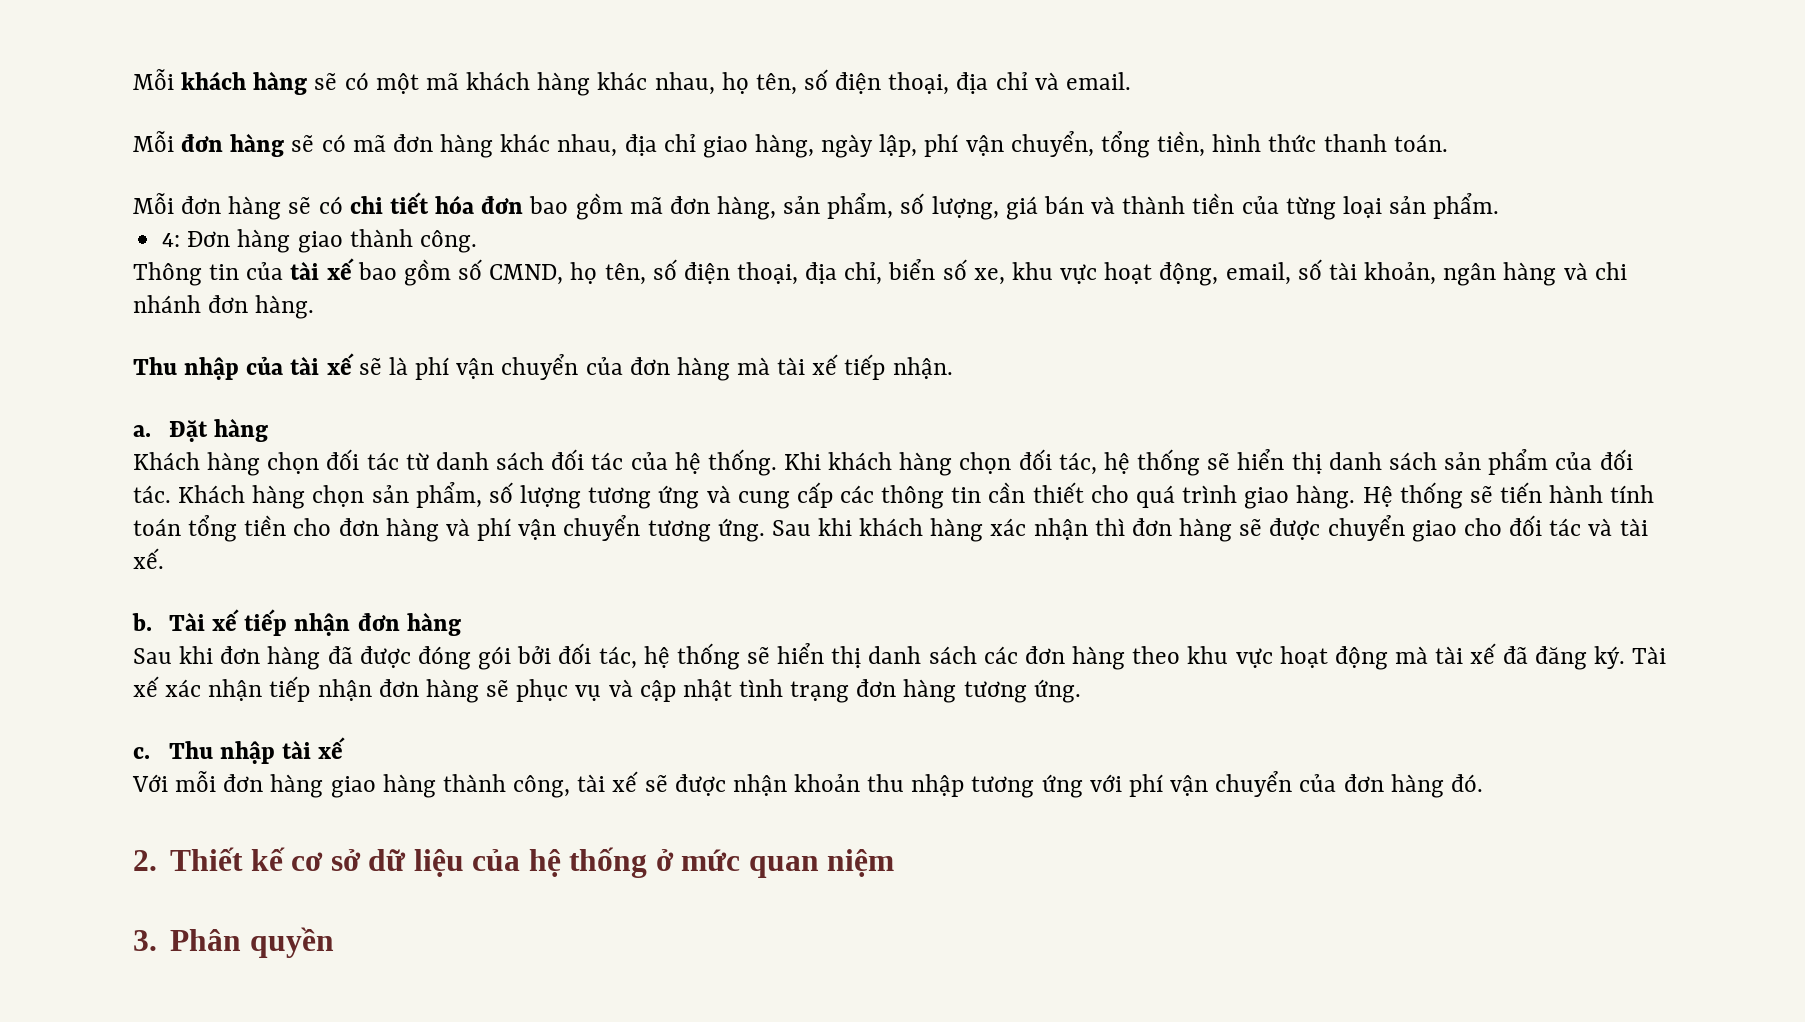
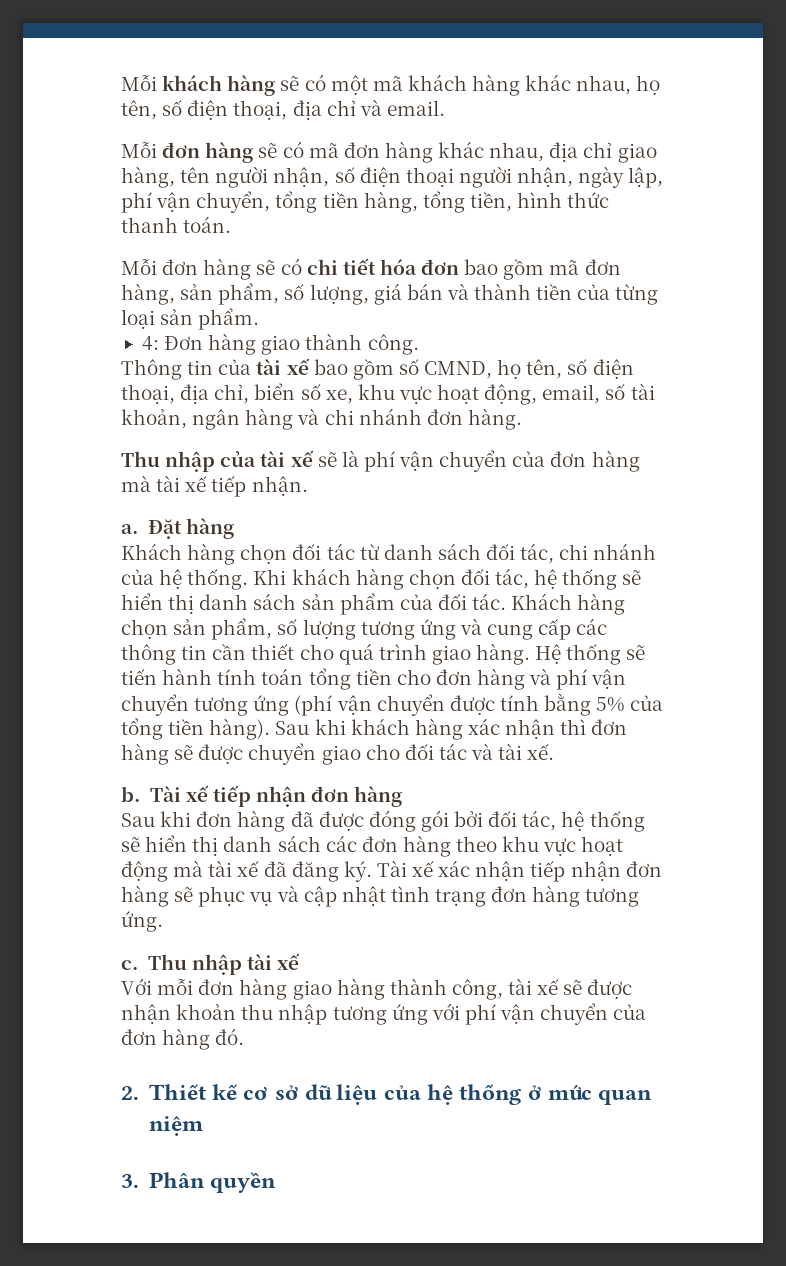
(815, 146) none -> [180,166,574,188] tên người nhận, số điện thoại người nhận,
(1150, 144) none -> [322,191,465,213] tiền hàng, tổng
[591,452,624,470] tác -> [520,543,657,564] tác, chi nhánh
[717,518,765,542] ứng. -> [253,693,664,716] [121,718,271,740] ứng (phí vận chuyển được tính bằng 5% của tổng tiền hàng).

